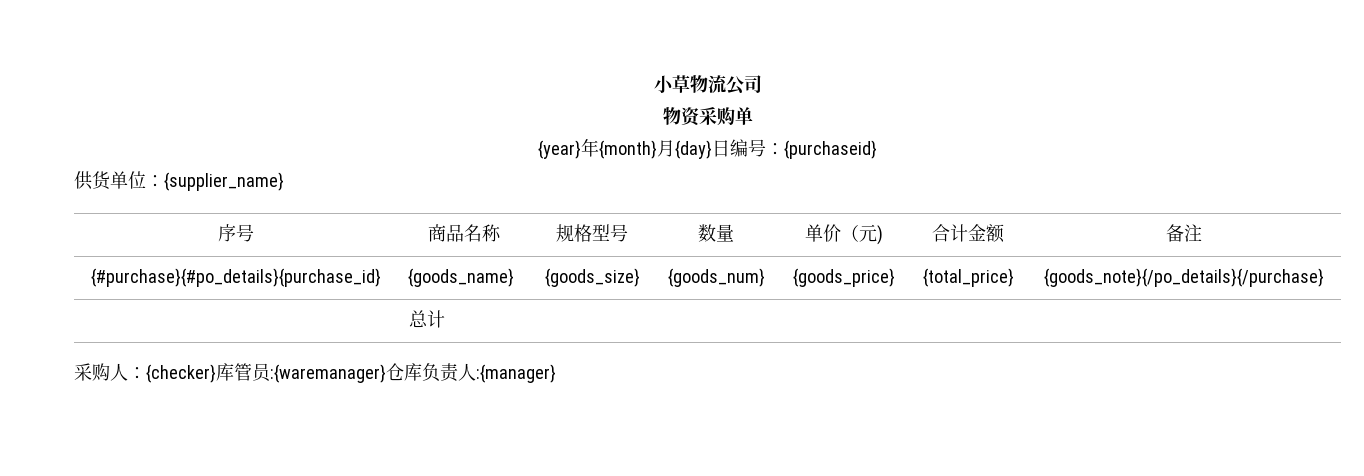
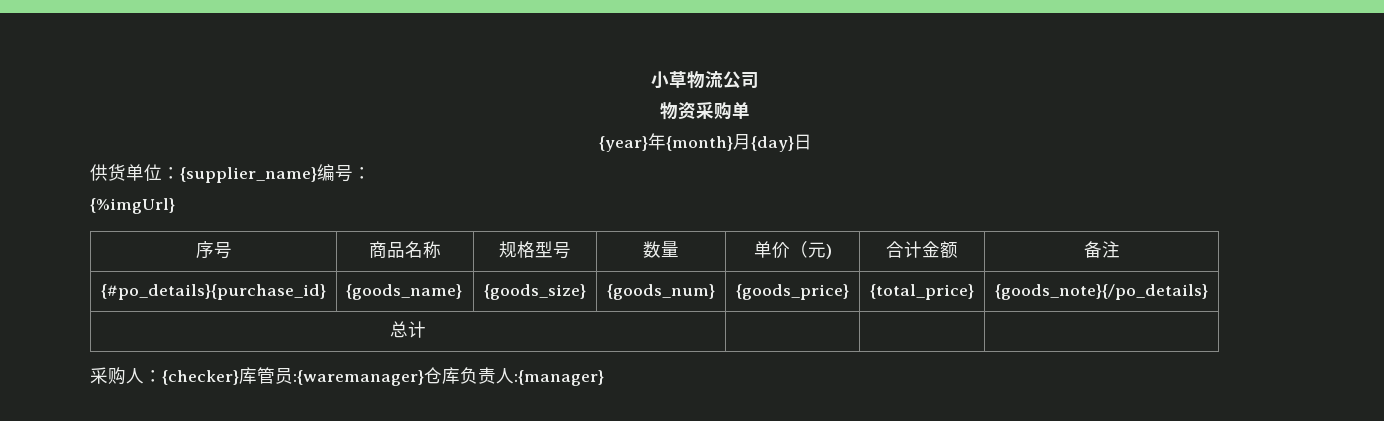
[730,139,877,159] 编号：{purchaseid} -> (812, 142) none
(284, 181) none -> [317,164,371,182] [90,198,175,214] 编号： // {%imgUrl}
[90,268,381,287] {#purchase}{#po_details}{purchase_id} -> [101,284,326,300] {#po_details}{purchase_id}
[1044,268,1324,287] {goods_note}{/po_details}{/purchase} -> [995,284,1208,300] {goods_note}{/po_details}

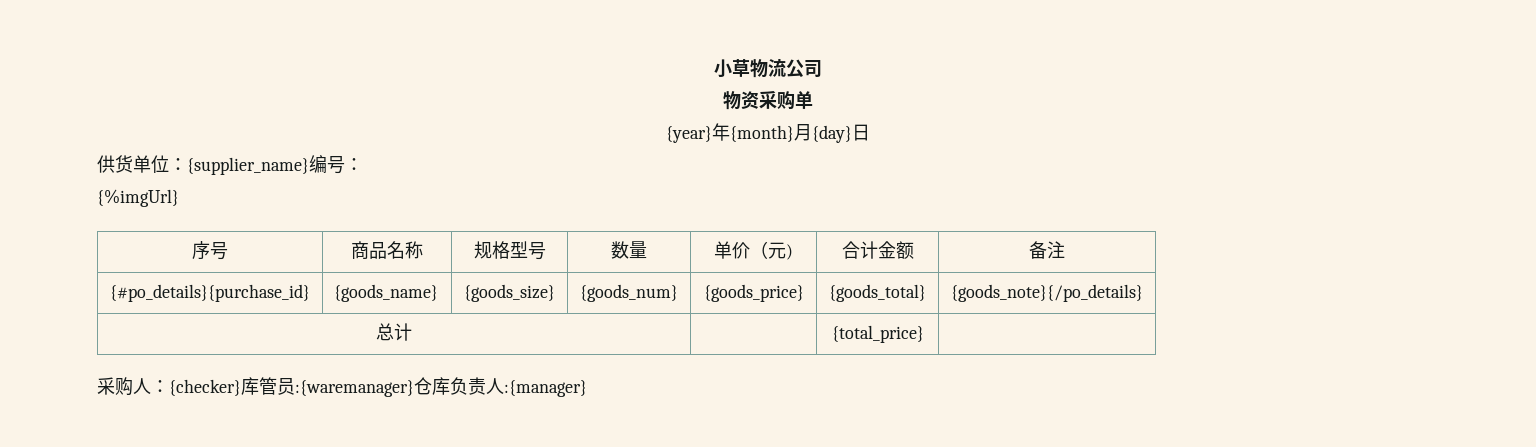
[870,284,974,300] {total_price} -> [829,284,926,302] {goods_total}
(426, 329) none -> [831,325,924,343] {total_price}

